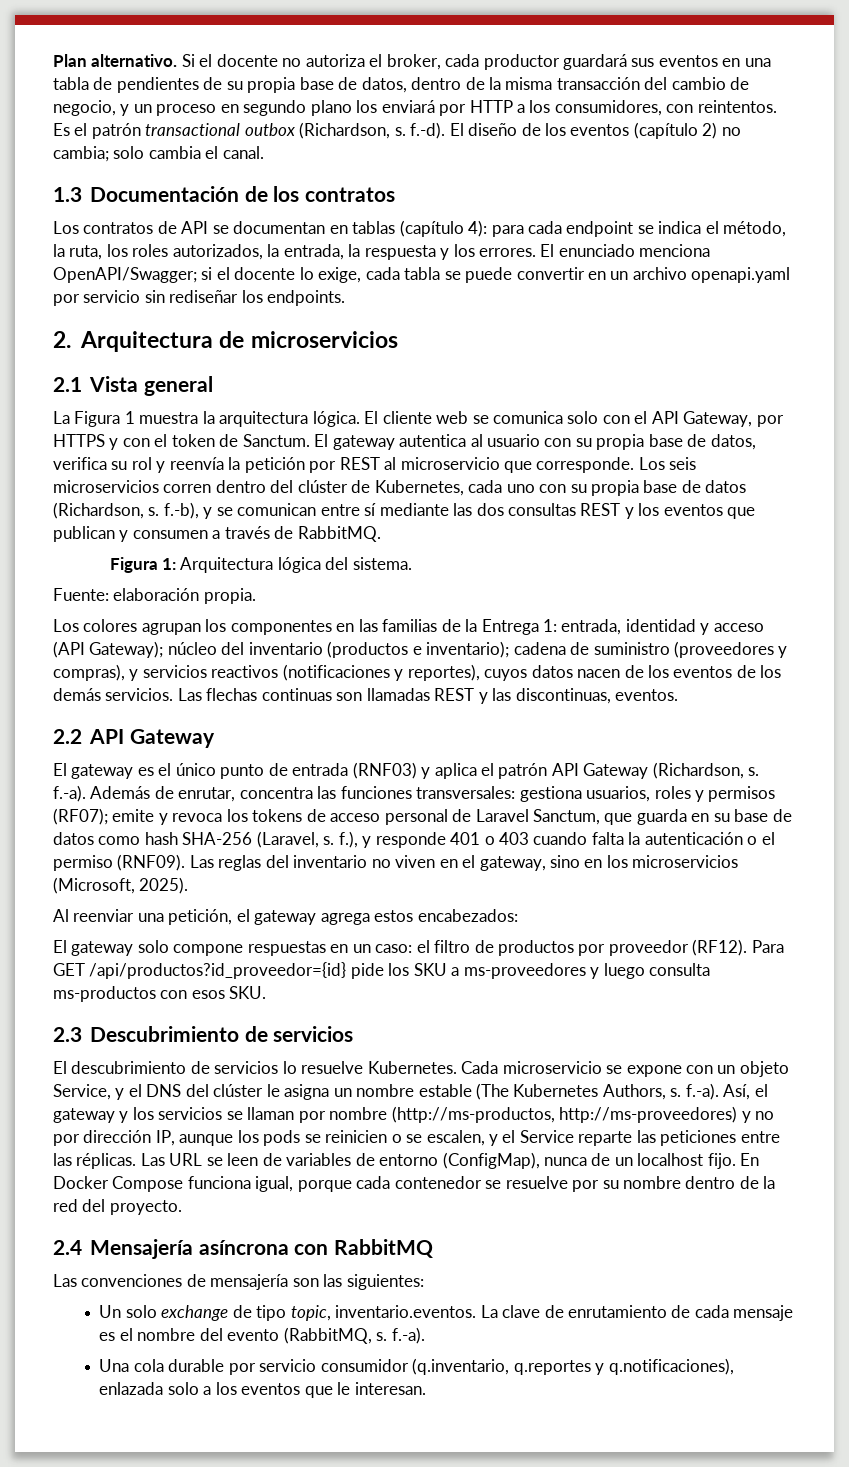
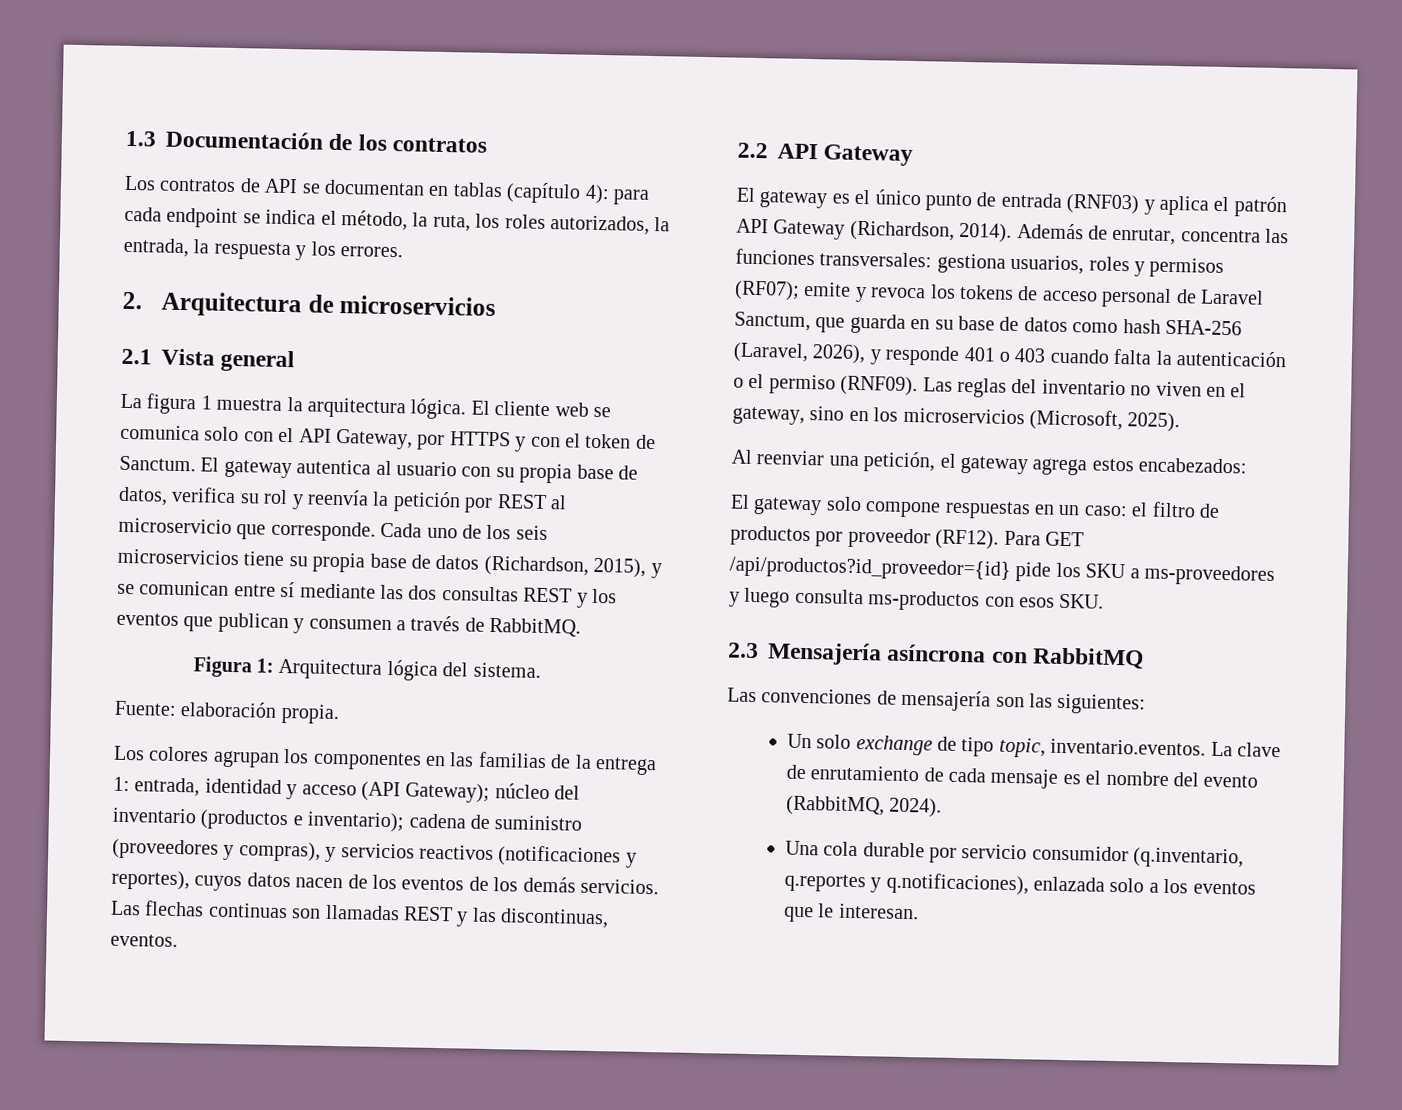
[53,54,771,70] [53,77,750,93] [53,100,777,116] [53,122,741,139] [53,146,264,162] Plan alternativo. Si el docente no autoriza el broker, cada productor guardará sus eventos en una tabla de pendientes de su propia base de datos, dentro de la misma transacción del cambio de negocio, y un proceso en segundo plano los enviará por HTTP a los consumidores, con reintentos. Es el patrón transactional outbox (Richardson, s. f.-d). El diseño de los eventos (capítulo 2) no cambia; solo cambia el canal. // -> (125, 138) none
[540,244,711,257] [53,267,791,283] [53,290,346,306] El enunciado menciona OpenAPI/Swagger; si el docente lo exige, cada tabla se puede convertir en un archivo openapi.yaml por servicio sin rediseñar los endpoints. -> (403, 252) none
[74,411,121,427] Figura -> [146,393,197,415] figura
[638,457,697,470] [53,480,567,496] Los seis microservicios corren dentro del clúster de Kubernetes, cada uno con -> [380,522,548,541] [117,548,285,567] Cada uno de los seis microservicios tiene
[148,502,199,519] s. f.-b), -> [593,557,647,578] 2015),
[481,619,539,635] Entrega -> [594,757,657,776] entrega
[748,767,760,776] [53,785,86,802] s. f.-a). -> [959,222,1013,243] 2014).
[323,831,358,848] s. f.), -> [812,344,867,365] 2026),
[90,1026,354,1042] [53,1061,789,1077] [53,1083,768,1100] [53,1106,775,1123] [53,1130,780,1146] [53,1152,760,1169] [53,1176,776,1192] [53,1199,182,1215] [53,1240,82,1255] Descubrimiento de servicios // El descubrimiento de servicios lo resuelve Kubernetes. Cada microservicio se expone con un objeto Service, y el DNS del clúster le asigna un nombre estable (The Kubernetes Authors, s. f.-a). Así, el gateway y los servicios se llaman por nombre (http://ms-productos, http://ms-proveedores) y no por dirección IP, aunque los pods se reinicien o se escalen, y el Service reparte las peticiones entre las réplicas. Las URL se leen de variables de entorno (ConfigMap), nunca de un localhost fijo. En Docker Compose funciona igual, porque cada contenedor se resuelve por su nombre dentro de la red del proyecto. // 2.4 -> (759, 650) none
[376,1327,425,1344] s. f.-a). -> [889,797,943,818] 2024).

